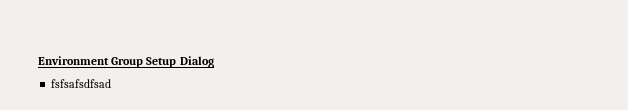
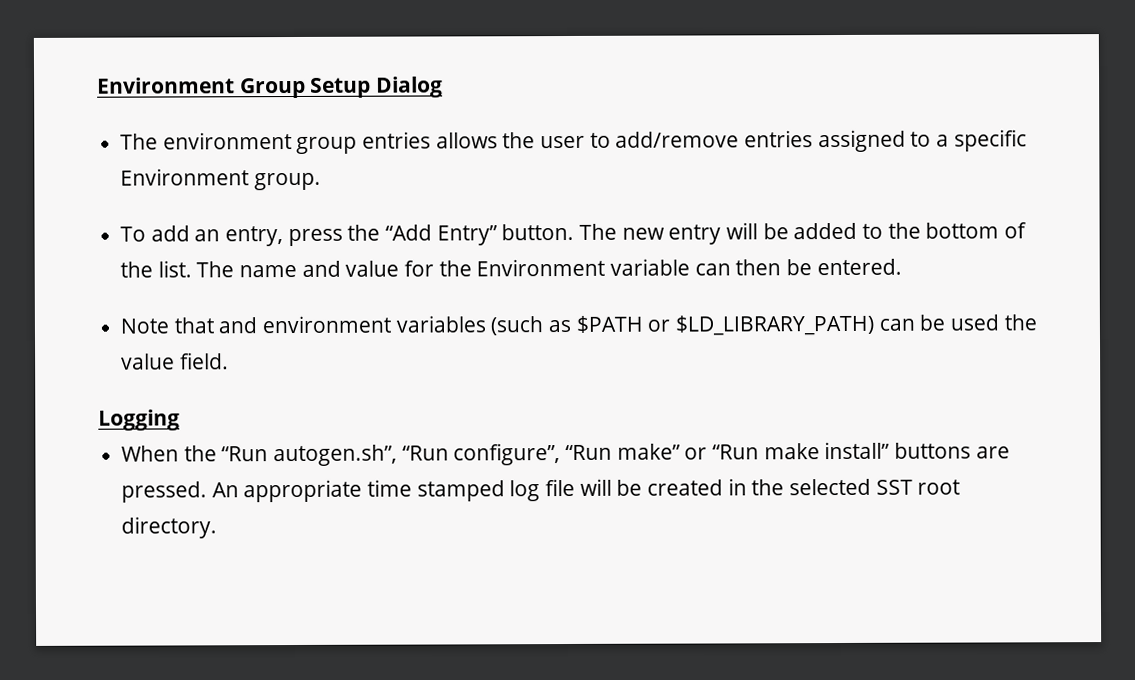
[51,79,112,88] fsfsafsdfsad -> [120,129,1027,154] [120,168,321,191] [120,222,1028,247] [120,258,902,278] [120,314,1037,336] [121,352,229,370] [98,409,180,431] [121,441,1010,467] [121,478,961,503] [121,516,218,539] The environment group entries allows the user to add/remove entries assigned to a specific Environment group. // To add an entry, press the “Add Entry” button. The new entry will be added to the bottom of the list. The name and value for the Environment variable can then be entered. // Note that and environment variables (such as $PATH or $LD_LIBRARY_PATH) can be used the value field. // Logging // When the “Run autogen.sh”, “Run configure”, “Run make” or “Run make install” buttons are pressed. An appropriate time stamped log file will be created in the selected SST root directory.

